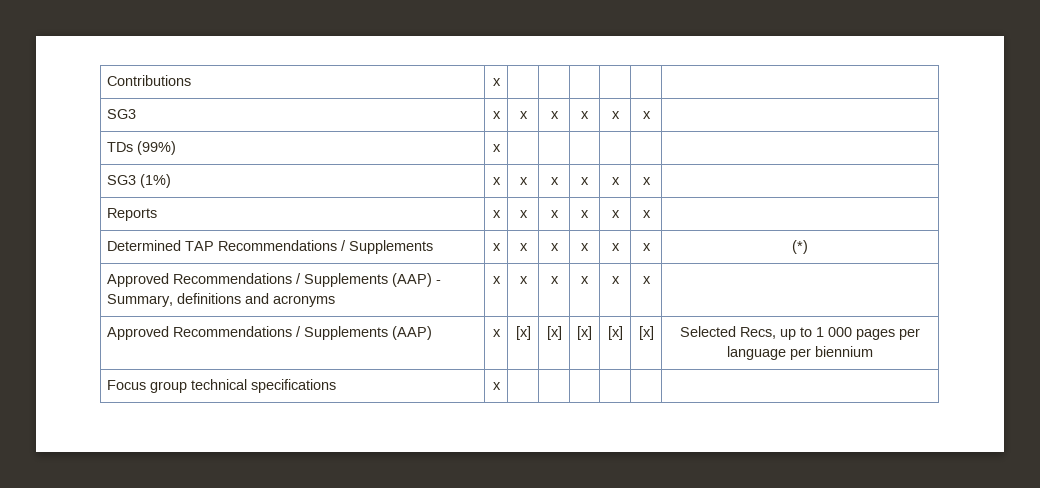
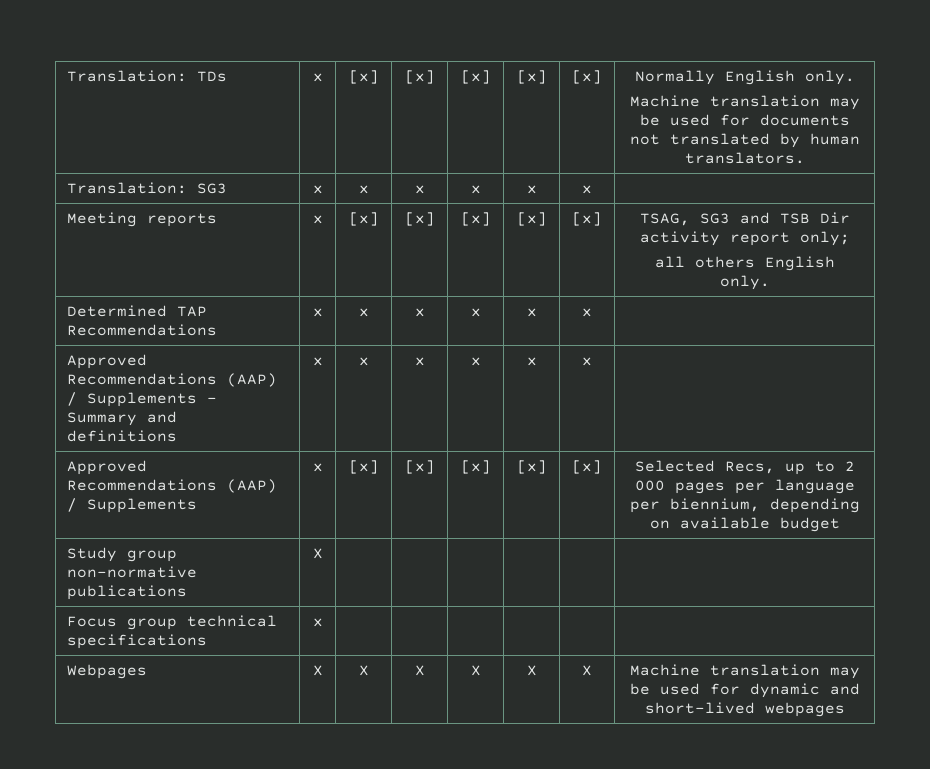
[107,75,192,86] [492,78,501,86] Contributions | x | | | | | | // -> [67,70,228,82] [312,73,323,82] [348,70,379,84] [404,70,435,84] [460,70,491,84] [516,70,547,84] [572,70,602,84] [634,70,855,85] [629,95,860,110] [639,114,850,126] [629,133,860,148] [684,152,805,164] [67,182,188,194] Translation: TDs | x | [x] | [x] | [x] | [x] | [x] | Normally English only. // Machine translation may be used for documents not translated by human translators. // Translation:
[107,141,177,155] [492,144,501,152] [107,174,172,188] [492,177,501,185] [519,177,528,185] [550,177,559,185] [581,177,589,185] [611,177,620,185] [642,177,651,185] [107,208,158,221] [492,210,501,218] [519,210,528,218] [550,210,559,218] [581,210,589,218] [611,210,620,218] [642,210,651,218] [107,240,434,254] [492,243,501,251] [519,243,528,251] [550,243,559,251] [581,243,589,251] [611,243,620,251] [642,243,651,251] [792,240,808,254] [107,273,442,287] [107,293,336,307] [492,276,501,284] [519,276,528,284] [550,276,559,284] [581,276,589,284] [611,276,620,284] [642,276,651,284] [107,326,433,340] TDs (99%) | x | | | | | | // SG3 (1%) | x | x | x | x | x | x | // Reports | x | x | x | x | x | x | // Determined TAP Recommendations / Supplements | x | x | x | x | x | x | (*) // Approved Recommendations / Supplements (AAP) - Summary, definitions and acronyms | x | x | x | x | x | x | // Approved Recommendations / Supplements (AAP) -> [67,212,218,227] [312,215,323,224] [348,212,379,226] [404,212,435,226] [460,212,491,226] [516,212,547,226] [572,212,602,226] [639,212,850,226] [639,231,850,246] [654,256,835,271] [719,275,770,290] [67,305,208,317] [67,324,218,336] [312,308,323,317] [358,308,369,317] [414,308,425,317] [470,308,481,317] [526,308,537,317] [582,308,592,317] [67,354,148,369] [67,373,278,387] [67,392,218,407] [67,411,178,426] [67,430,178,442] [312,357,323,366] [358,357,369,366] [414,357,425,366] [470,357,481,366] [526,357,537,366] [582,357,592,366] [67,460,148,475] [67,479,278,493] [67,498,198,513] Meeting reports | x | [x] | [x] | [x] | [x] | [x] | TSAG, SG3 and TSB Dir activity report only; // all others English only. // Determined TAP Recommendations | x | x | x | x | x | x | // Approved Recommendations (AAP) / Supplements - Summary and definitions | x | x | x | x | x | x | // Approved Recommendations (AAP) / Supplements
[816,327,824,337] 1 -> [844,461,855,471] 2
[815,346,873,357] biennium -> [669,498,860,513] [649,517,840,532] [67,547,178,562] [67,566,198,578] [67,585,188,600] [312,548,323,559] biennium, depending on available budget // Study group non-normative publications | X | | | | | |
(501, 386) none -> [67,664,148,679] [312,665,323,676] [358,665,369,676] [414,665,425,676] [470,665,481,676] [526,665,537,676] [582,665,592,676] [629,664,860,679] [629,683,860,698] [644,702,845,717] // Webpages | X | X | X | X | X | X | Machine translation may be used for dynamic and short-lived webpages

